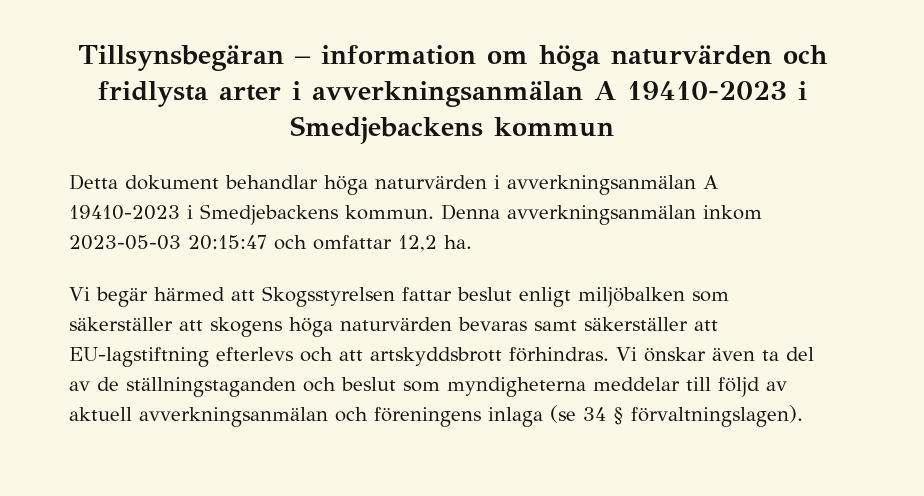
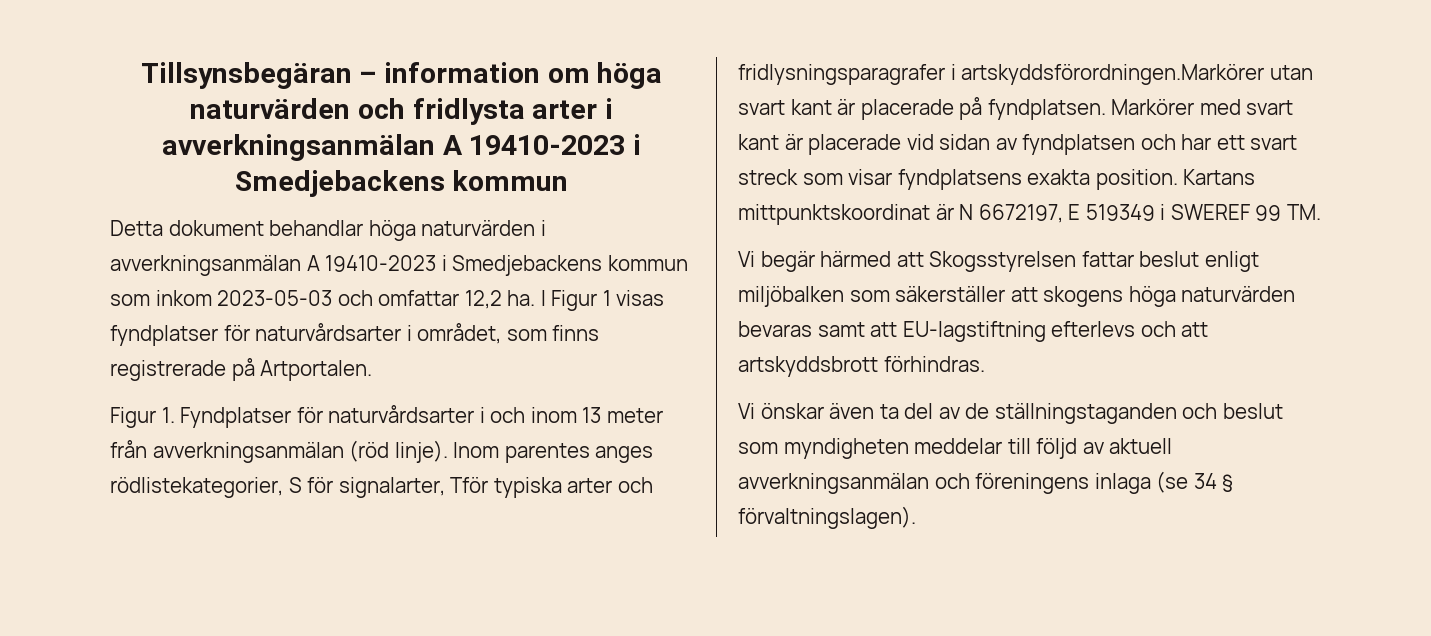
[345,204,696,225] kommun. Denna avverkningsanmälan -> [607,255,688,271] [110,294,150,306] kommun som
[188,235,267,250] 20:15:47 -> (333, 298) none
(472, 242) none -> [540,290,665,311] [110,323,600,346] [110,358,373,381] [110,405,663,428] [110,440,654,463] [110,477,653,498] [738,64,1313,85] [738,97,1294,120] [738,134,1298,155] [738,169,1256,190] [738,204,1321,225] I Figur 1 visas fyndplatser för naturvårdsarter i området, som finns registrerade på Artportalen. // Figur 1. Fyndplatser för naturvårdsarter i och inom 13 meter från avverkningsanmälan (röd linje). Inom parentes anges rödlistekategorier, S för signalarter, Tför typiska arter och fridlysningsparagrafer i artskyddsförordningen.Markörer utan svart kant är placerade på fyndplatsen. Markörer med svart kant är placerade vid sidan av fyndplatsen och har ett svart streck som visar fyndplatsens exakta position. Kartans mittpunktskoordinat är N 6672197, E 519349 i SWEREF 99 TM.
[584,317,688,331] säkerställer -> (865, 329) none
(609, 354) none -> (985, 364) //
[447,377,586,397] myndigheterna -> [783,438,909,459] myndigheten

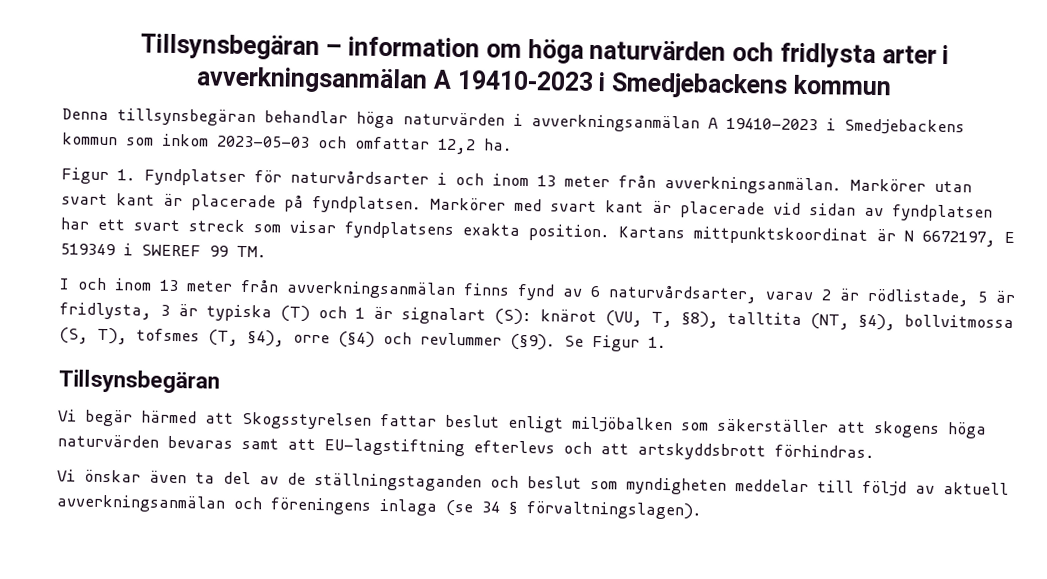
[110,220,264,236] Detta dokument -> [62,108,256,127] Denna tillsynsbegäran
[540,290,665,311] [110,323,600,346] [110,358,373,381] I Figur 1 visas fyndplatser för naturvårdsarter i området, som finns registrerade på Artportalen. -> (513, 144) none
[152,440,654,463] [110,477,653,498] [738,64,1265,85] avverkningsanmälan (röd linje). Inom parentes anges rödlistekategorier, S för signalarter, Tför typiska arter och fridlysningsparagrafer i artskyddsförordningen.Markörer -> [664,176,926,195] avverkningsanmälan. Markörer
[1140,134,1176,150] och -> (993, 213) none
(1321, 212) none -> [59,277,1016,307] [59,302,1014,331] [59,327,667,352] [58,369,220,394] // I och inom 13 meter från avverkningsanmälan finns fynd av 6 naturvårdsarter, varav 2 är rödlistade, 5 är fridlysta, 3 är typiska (T) och 1 är signalart (S): knärot (VU, T, §8), talltita (NT, §4), bollvitmossa (S, T), tofsmes (T, §4), orre (§4) och revlummer (§9). Se Figur 1. // Tillsynsbegäran

